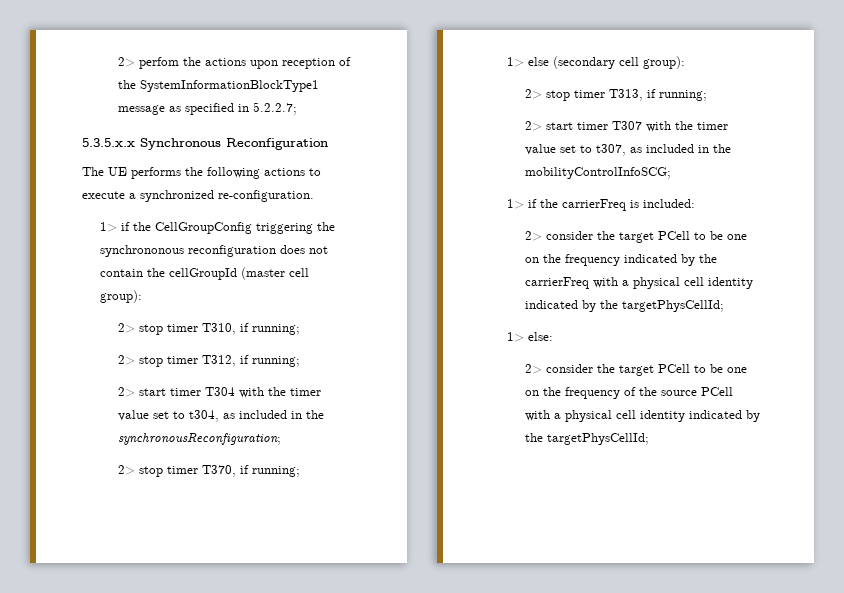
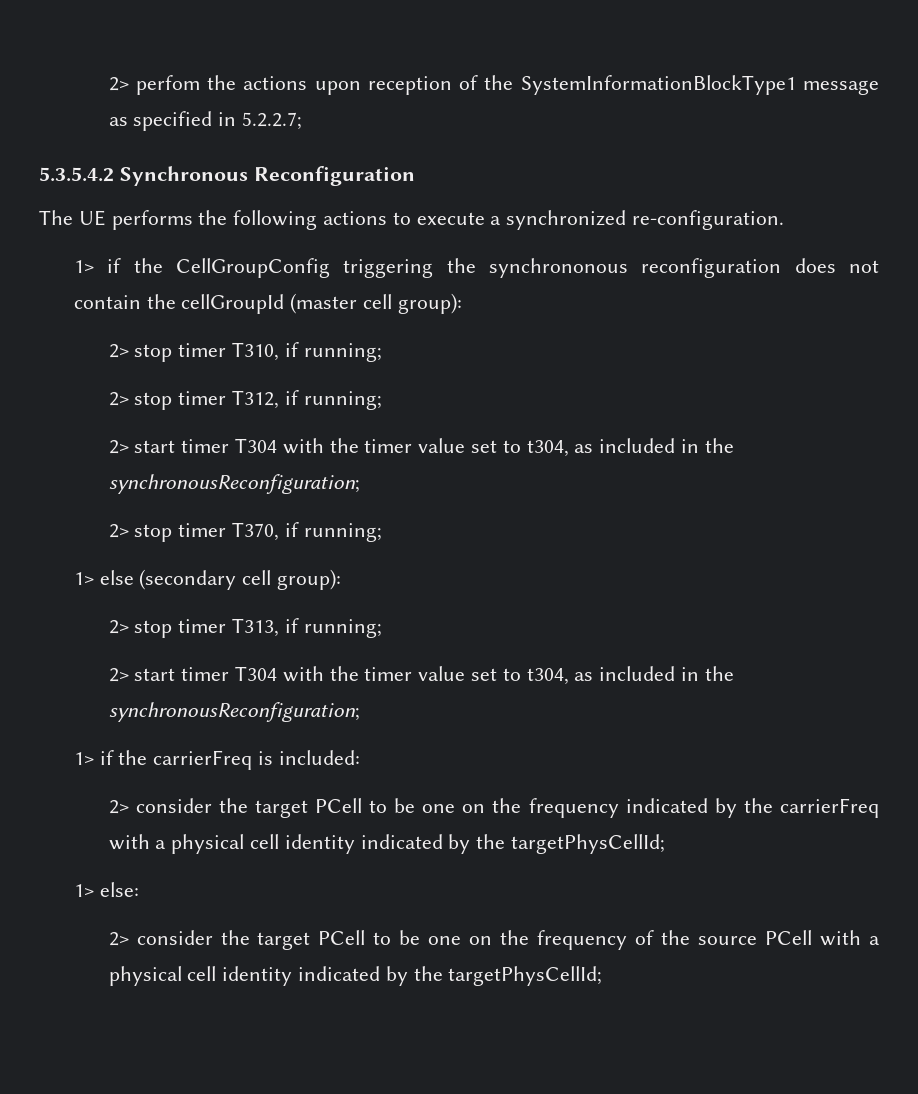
[82,138,135,147] 5.3.5.x.x -> [39,167,114,182] 5.3.5.4.2
[612,121,729,132] [525,144,732,156] [525,167,672,179] T307 with the timer value set to t307, as included in the mobilityControlInfoSCG; -> [234,666,734,685] [108,702,360,722] T304 with the timer value set to t304, as included in the synchronousReconfiguration;

